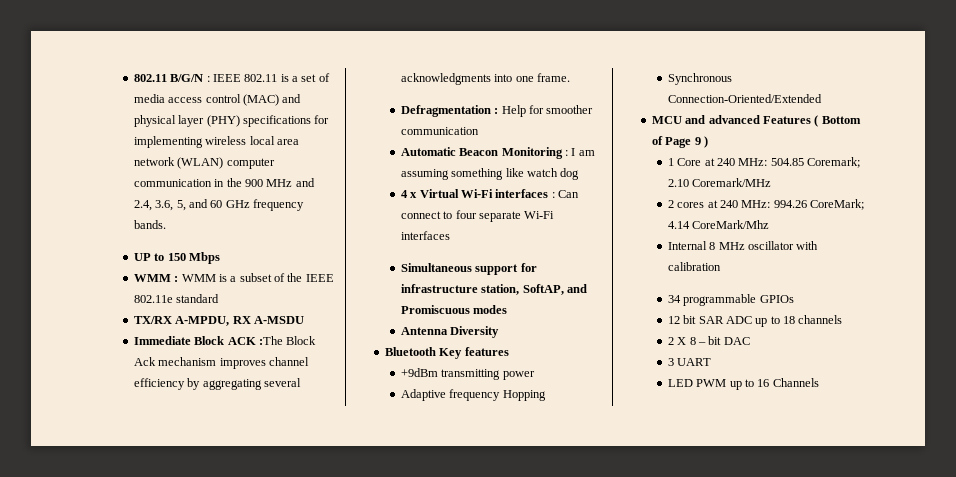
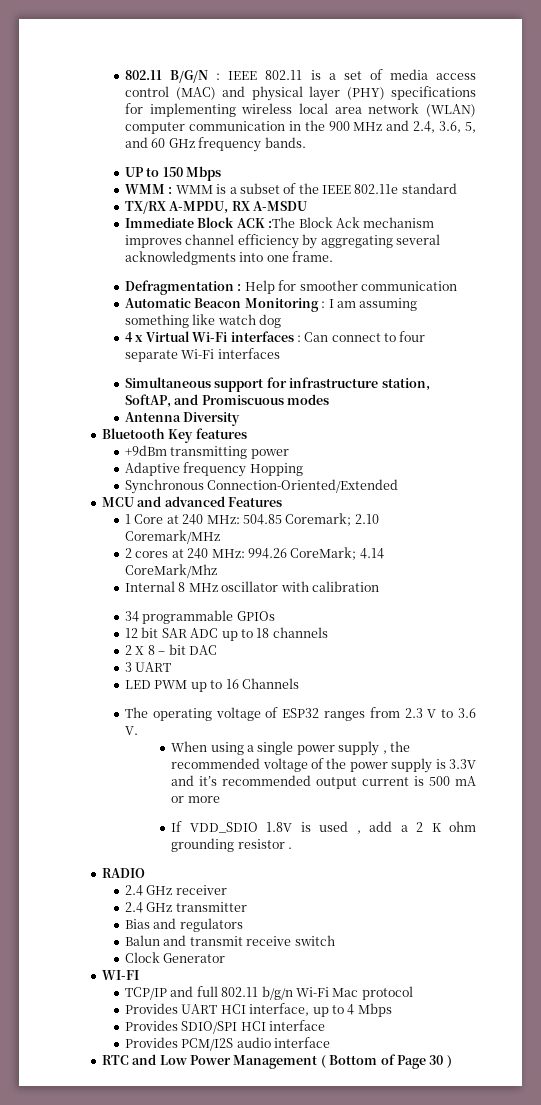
[814,115,861,127] [651,136,708,148] ( Bottom of Page 9 ) -> (283, 502) none
(819, 382) none -> [125,707,477,721] [125,726,139,735] [171,741,410,756] [171,758,476,773] [171,775,477,789] [171,796,220,803] [171,821,476,834] [171,838,293,852] [101,868,145,878] [125,885,227,896] [125,902,247,913] [125,918,243,932] [125,935,335,946] [125,952,226,963] [101,970,139,980] [125,986,413,1000] [125,1003,392,1017] [125,1020,326,1034] [125,1037,331,1051] [101,1054,452,1069] // The operating voltage of ESP32 ranges from 2.3 V to 3.6 V. // When using a single power supply , the recommended voltage of the power supply is 3.3V and it’s recommended output current is 500 mA or more // If VDD_SDIO 1.8V is used , add a 2 K ohm grounding resistor . // RADIO // 2.4 GHz receiver // 2.4 GHz transmitter // Bias and regulators // Balun and transmit receive switch // Clock Generator // WI-FI // TCP/IP and full 802.11 b/g/n Wi-Fi Mac protocol // Provides UART HCI interface, up to 4 Mbps // Provides SDIO/SPI HCI interface // Provides PCM/I2S audio interface // RTC and Low Power Management ( Bottom of Page 30 )

